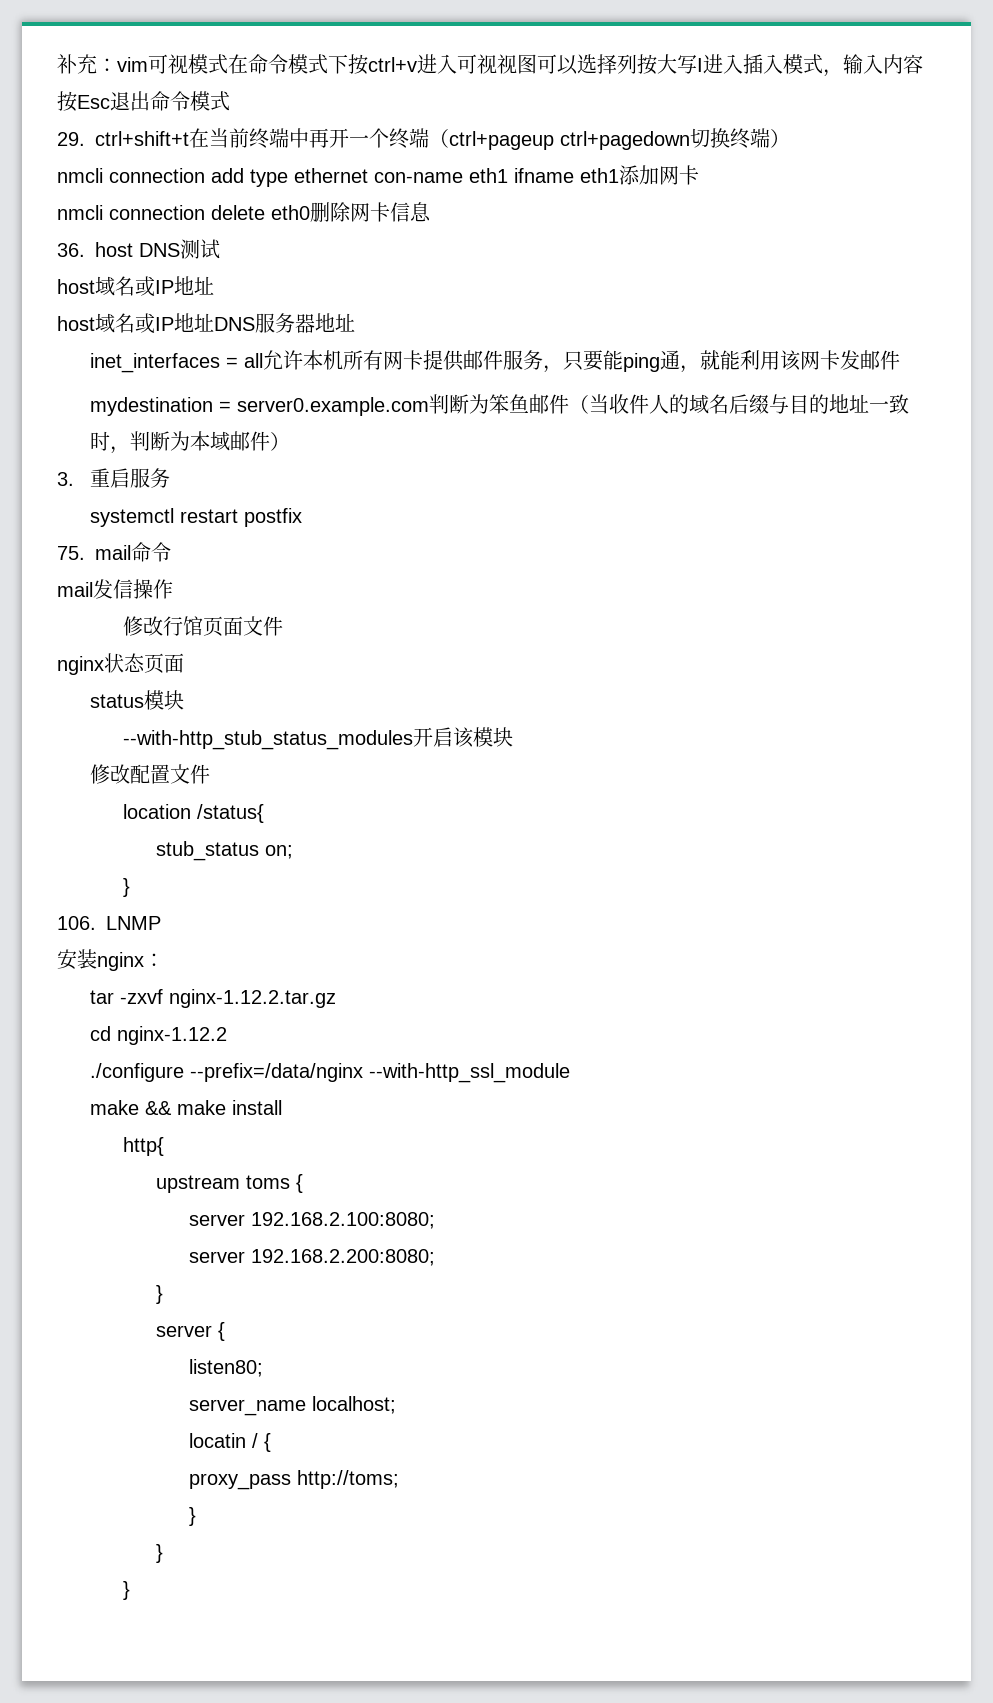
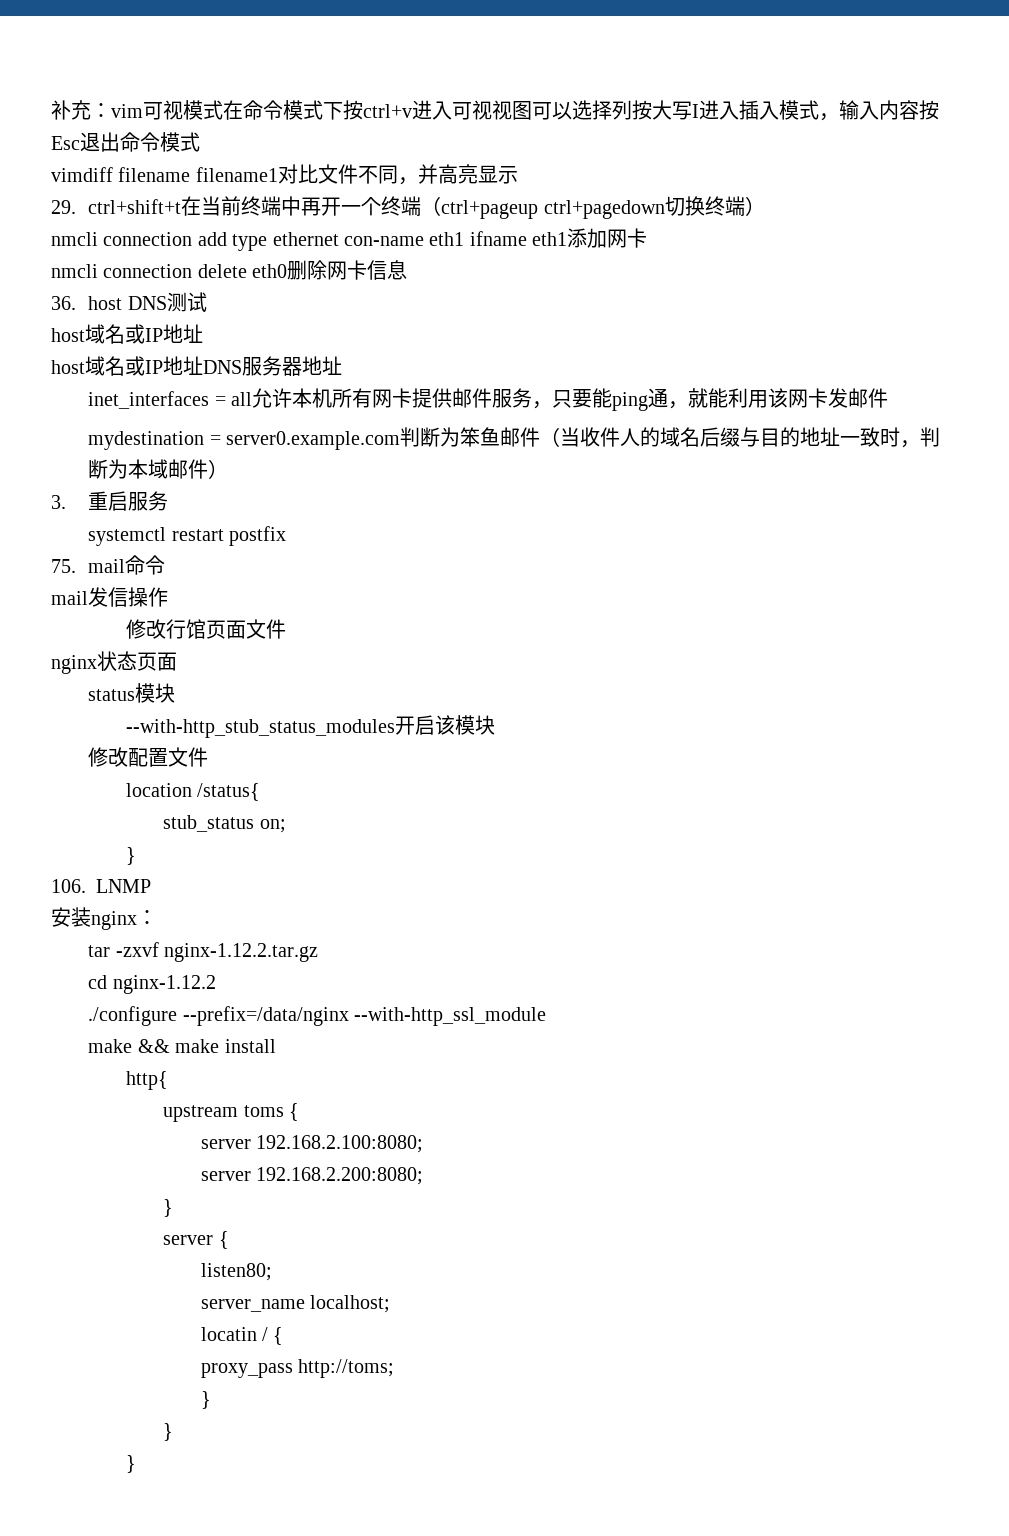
(230, 101) none -> [51,164,518,185] // vimdiff filename filename1对比文件不同，并高亮显示

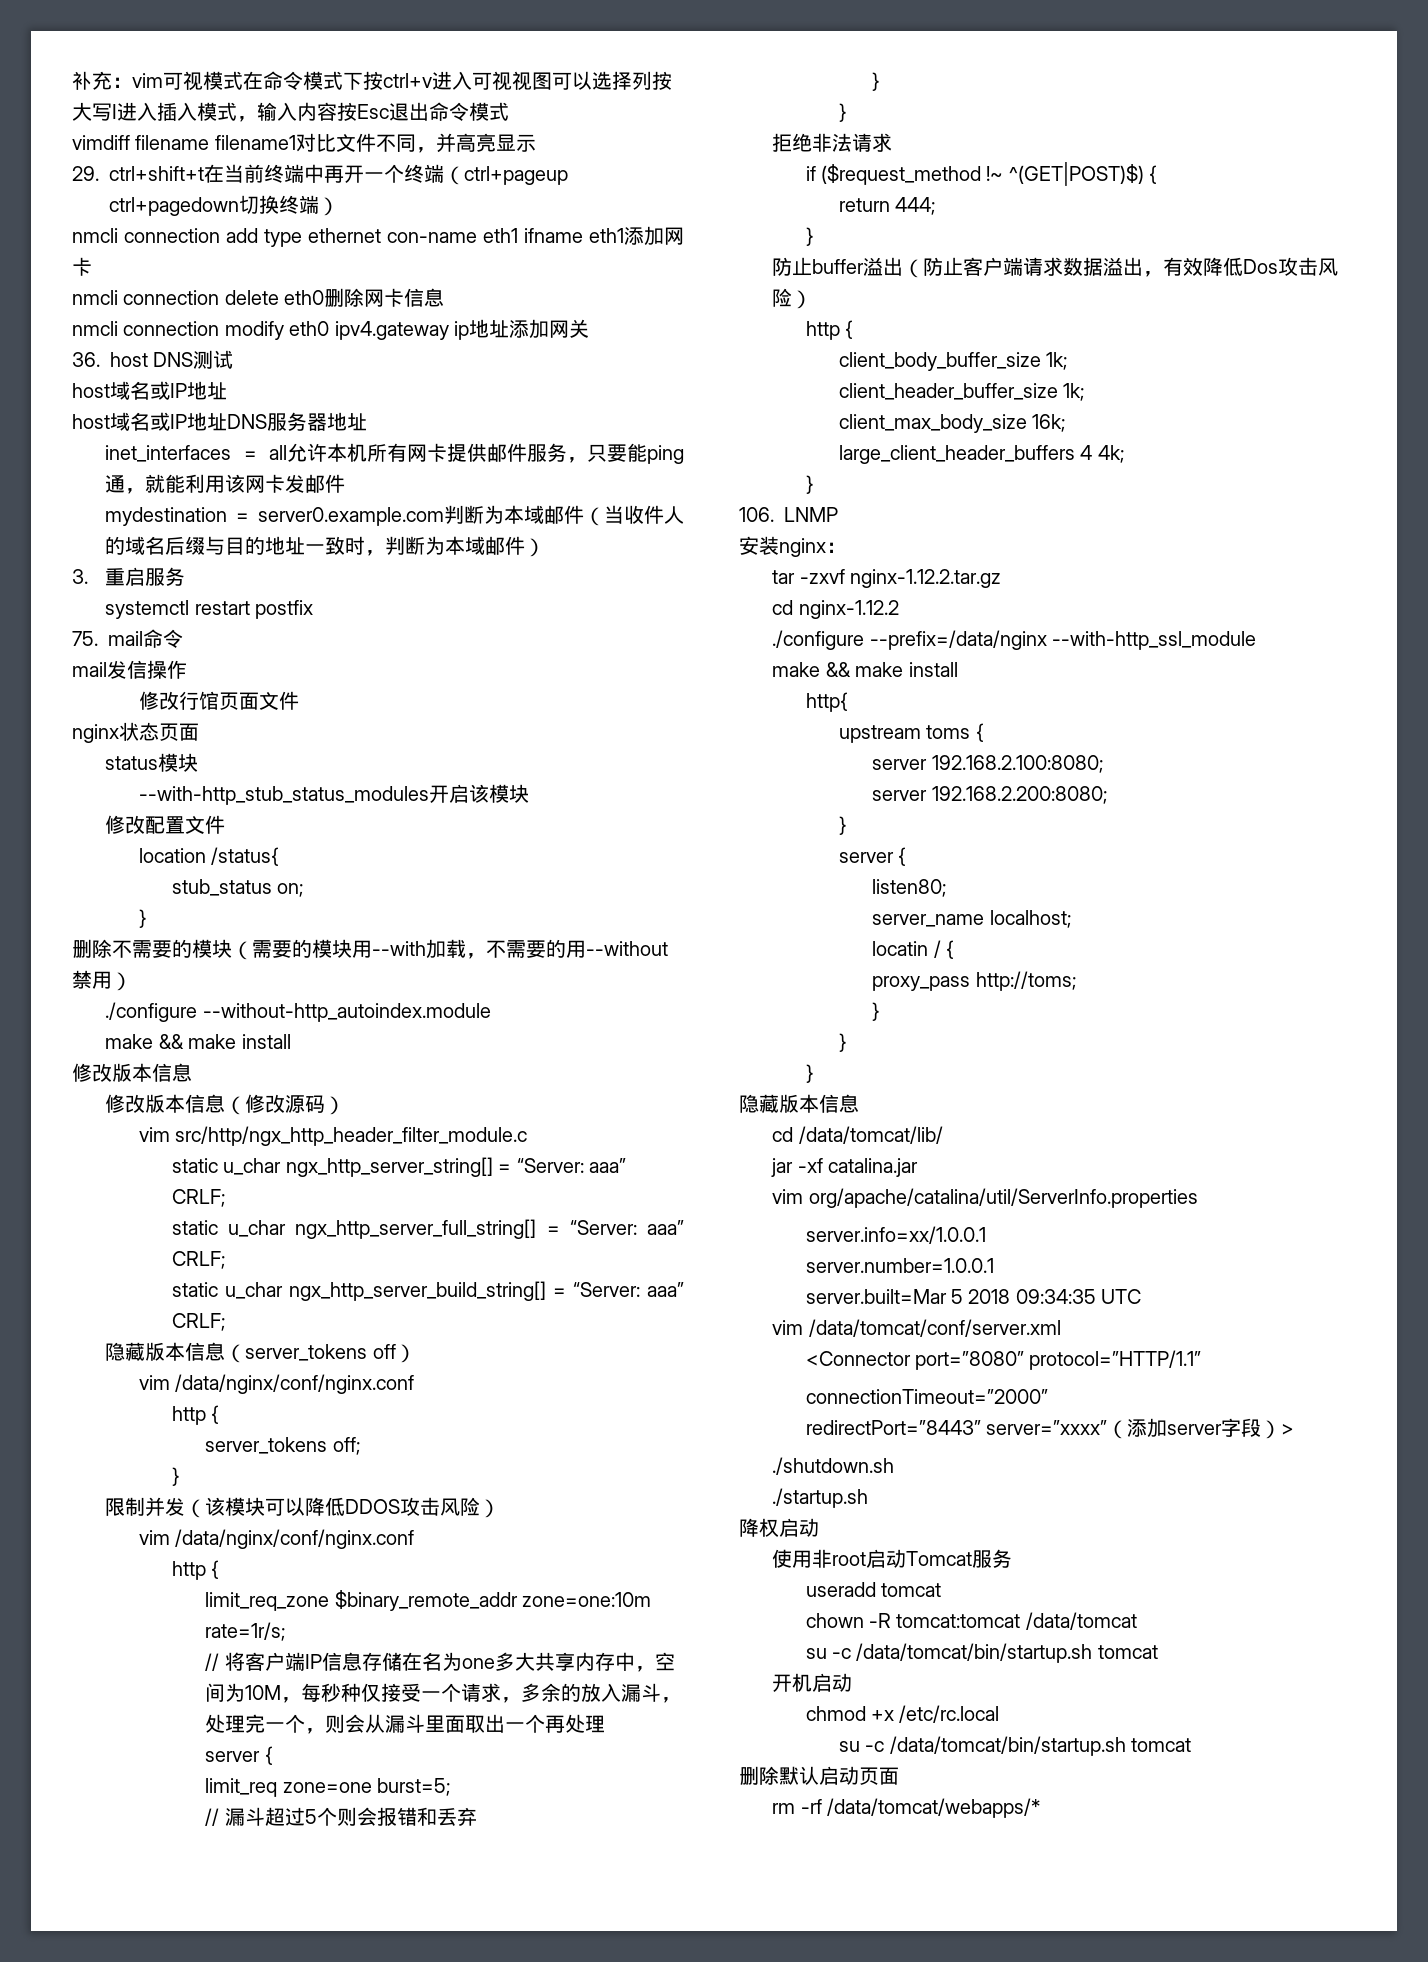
(408, 270) none -> [72,319,589,340] // nmcli connection modify eth0 ipv4.gateway ip地址添加网关
[460,427,501,447] 笨鱼 -> [504,505,545,524] 本域
(136, 856) none -> [72,939,668,960] [72,970,132,991] [105,1002,491,1022] [105,1034,291,1049] [72,1063,192,1082] [105,1094,346,1115] [138,1126,528,1146] [171,1157,626,1177] [171,1189,225,1207] [171,1219,684,1239] [171,1251,225,1269] [171,1281,684,1301] [171,1313,225,1331] [105,1342,416,1363] [138,1374,415,1394] [171,1405,220,1425] [205,1437,360,1455] [171,1467,180,1486] [105,1497,501,1518] [138,1529,415,1549] [171,1560,220,1580] [205,1590,652,1611] [205,1622,286,1641] [205,1652,675,1672] [205,1683,682,1703] [205,1714,606,1734] [205,1746,273,1765] [205,1778,451,1797] [205,1807,477,1826] [872,72,881,91] [838,103,847,122] [772,133,893,152] [805,162,1158,186] [838,197,936,215] [805,227,814,246] [772,257,1339,278] [772,288,813,309] [805,320,854,340] [838,352,1068,371] [838,383,1085,401] [838,414,1066,433] [838,445,1124,464] [805,475,814,494] // 删除不需要的模块（需要的模块用--with加载，不需要的用--without禁用） // ./configure --without-http_autoindex.module // make && make install // 修改版本信息 // 修改版本信息（修改源码） // vim src/http/ngx_http_header_filter_module.c // static u_char ngx_http_server_string[] = “Server: aaa” CRLF; // static u_char ngx_http_server_full_string[] = “Server: aaa” CRLF; // static u_char ngx_http_server_build_string[] = “Server: aaa” CRLF; // 隐藏版本信息（server_tokens off） // vim /data/nginx/conf/nginx.conf // http { // server_tokens off; // } // 限制并发（该模块可以降低DDOS攻击风险） // vim /data/nginx/conf/nginx.conf // http { // limit_req_zone $binary_remote_addr zone=one:10m rate=1r/s; // // 将客户端IP信息存储在名为one多大共享内存中，空间为10M，每秒种仅接受一个请求，多余的放入漏斗，处理完一个，则会从漏斗里面取出一个再处理 // server { // limit_req zone=one burst=5; // // 漏斗超过5个则会报错和丢弃 // } // } // 拒绝非法请求 // if ($request_method !~ ^(GET|POST)$) { // return 444; // } // 防止buffer溢出（防止客户端请求数据溢出，有效降低Dos攻击风险） // http { // client_body_buffer_size 1k; // client_header_buffer_size 1k; // client_max_body_size 16k; // large_client_header_buffers 4 4k; // }
(136, 1464) none -> [739,1094,859,1113] [772,1126,943,1144] [771,1158,919,1177] [772,1188,1198,1208] [805,1226,986,1244] [805,1258,994,1273] [805,1289,1142,1304] [772,1319,1061,1337] [805,1350,1202,1370] [805,1389,1048,1404] [805,1418,1295,1439] [772,1457,895,1475] [772,1488,869,1508] [739,1518,819,1537] [772,1549,1013,1568] [805,1582,942,1597] [805,1612,1137,1630] [805,1643,1158,1663] [772,1673,853,1692] [805,1705,1000,1723] [838,1736,1192,1756] [739,1766,899,1785] [772,1798,1041,1818] // 隐藏版本信息 // cd /data/tomcat/lib/ // jar -xf catalina.jar // vim org/apache/catalina/util/ServerInfo.properties // server.info=xx/1.0.0.1 // server.number=1.0.0.1 // server.built=Mar 5 2018 09:34:35 UTC // vim /data/tomcat/conf/server.xml // <Connector port=”8080” protocol=”HTTP/1.1” // connectionTimeout=”2000” // redirectPort=”8443” server=”xxxx”（添加server字段）> // ./shutdown.sh // ./startup.sh // 降权启动 // 使用非root启动Tomcat服务 // useradd tomcat // chown -R tomcat:tomcat /data/tomcat // su -c /data/tomcat/bin/startup.sh tomcat // 开机启动 // chmod +x /etc/rc.local // su -c /data/tomcat/bin/startup.sh tomcat // 删除默认启动页面 // rm -rf /data/tomcat/webapps/*

